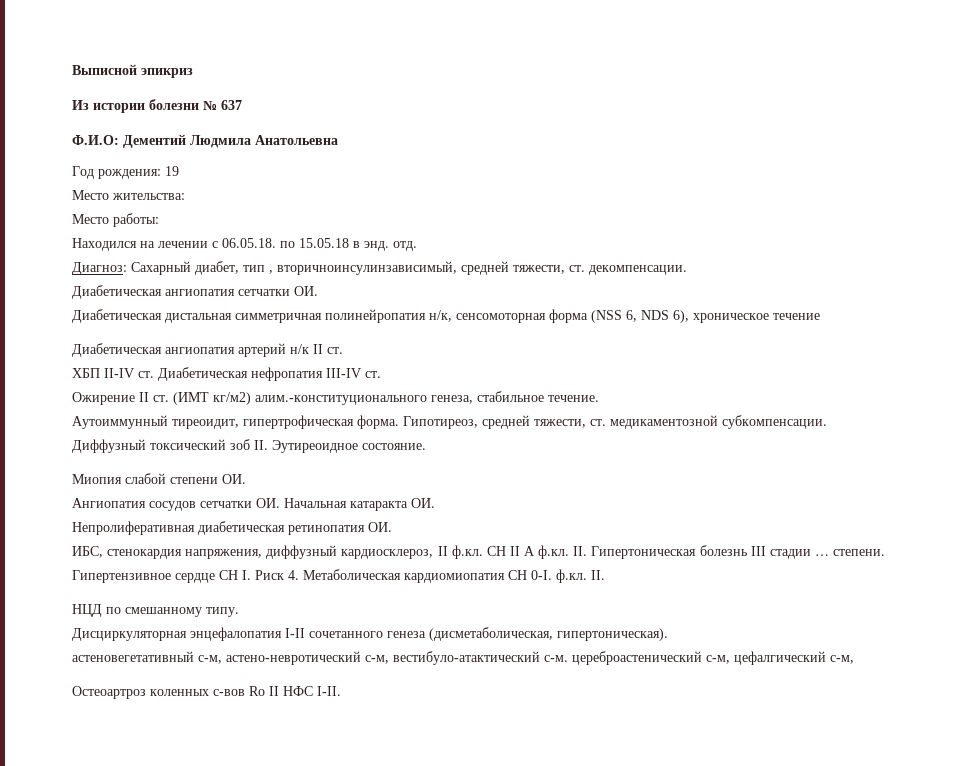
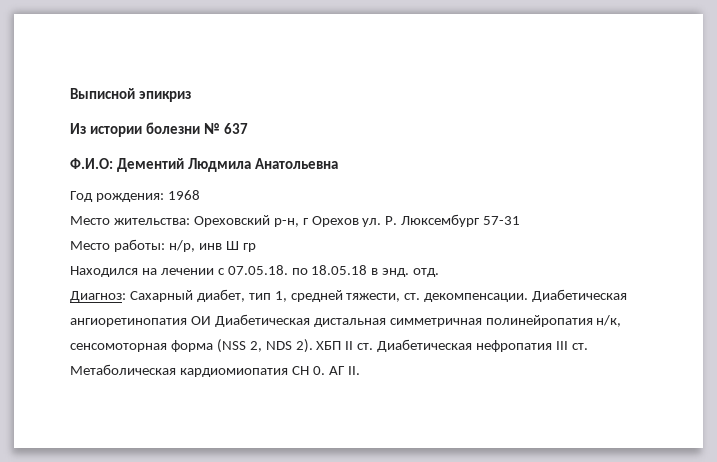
[165,166,179,176] 19 -> [167,190,200,200] 1968
[72,213,159,227] // Место работы: -> [193,214,521,227] [70,239,256,252] Ореховский р-н, г Орехов ул. Р. Люксембург 57-31 // Место работы: н/р, инв Ш гр
[222,238,349,248] 06.05.18. по 15.05.18 -> [227,265,368,275] 07.05.18. по 18.05.18
[269,261,457,275] , вторичноинсулинзависимый, -> [274,291,287,302] 1,
[72,285,318,299] // Диабетическая ангиопатия сетчатки ОИ. // -> [532,289,628,302] [70,316,211,327] Диабетическая ангиоретинопатия ОИ
[626,310,820,323] [72,343,343,357] [72,368,154,378] 6, NDS 6), хроническое течение // Диабетическая ангиопатия артерий н/к II ст. // ХБП II-IV ст. -> [249,339,374,353] 2, NDS 2). ХБП II ст.
[326,368,381,378] [72,391,599,405] [72,415,827,429] [72,439,426,453] [72,473,246,484] [72,498,435,511] [72,521,392,535] [72,545,886,559] [72,570,299,583] III-IV ст. // Ожирение II ст. (ИМТ кг/м2) алим.-конституционального генеза, стабильное течение. // Аутоиммунный тиреоидит, гипертрофическая форма. Гипотиреоз, средней тяжести, ст. медикаментозной субкомпенсации. Диффузный токсический зоб II. Эутиреоидное состояние. // Миопия слабой степени ОИ. // Ангиопатия сосудов сетчатки ОИ. Начальная катаракта ОИ. // Непролиферативная диабетическая ретинопатия ОИ. // ИБС, стенокардия напряжения, диффузный кардиосклероз, II ф.кл. СН II А ф.кл. II. Гипертоническая болезнь III стадии … степени. Гипертензивное сердце СН I. Риск 4. -> [556,341,588,350] III ст.
[531,569,605,583] [72,604,239,617] [72,627,668,641] [72,651,854,665] [72,686,341,699] 0-I. ф.кл. II. // НЦД по смешанному типу. // Дисциркуляторная энцефалопатия I-II сочетанного генеза (дисметаболическая, гипертоническая). // астеновегетативный с-м, астено-невротический с-м, вестибуло-атактический с-м. цереброастенический с-м, цефалгический с-м, // Остеоартроз коленных с-вов Rо II НФС I-II. -> [312,366,360,375] 0. АГ II.

